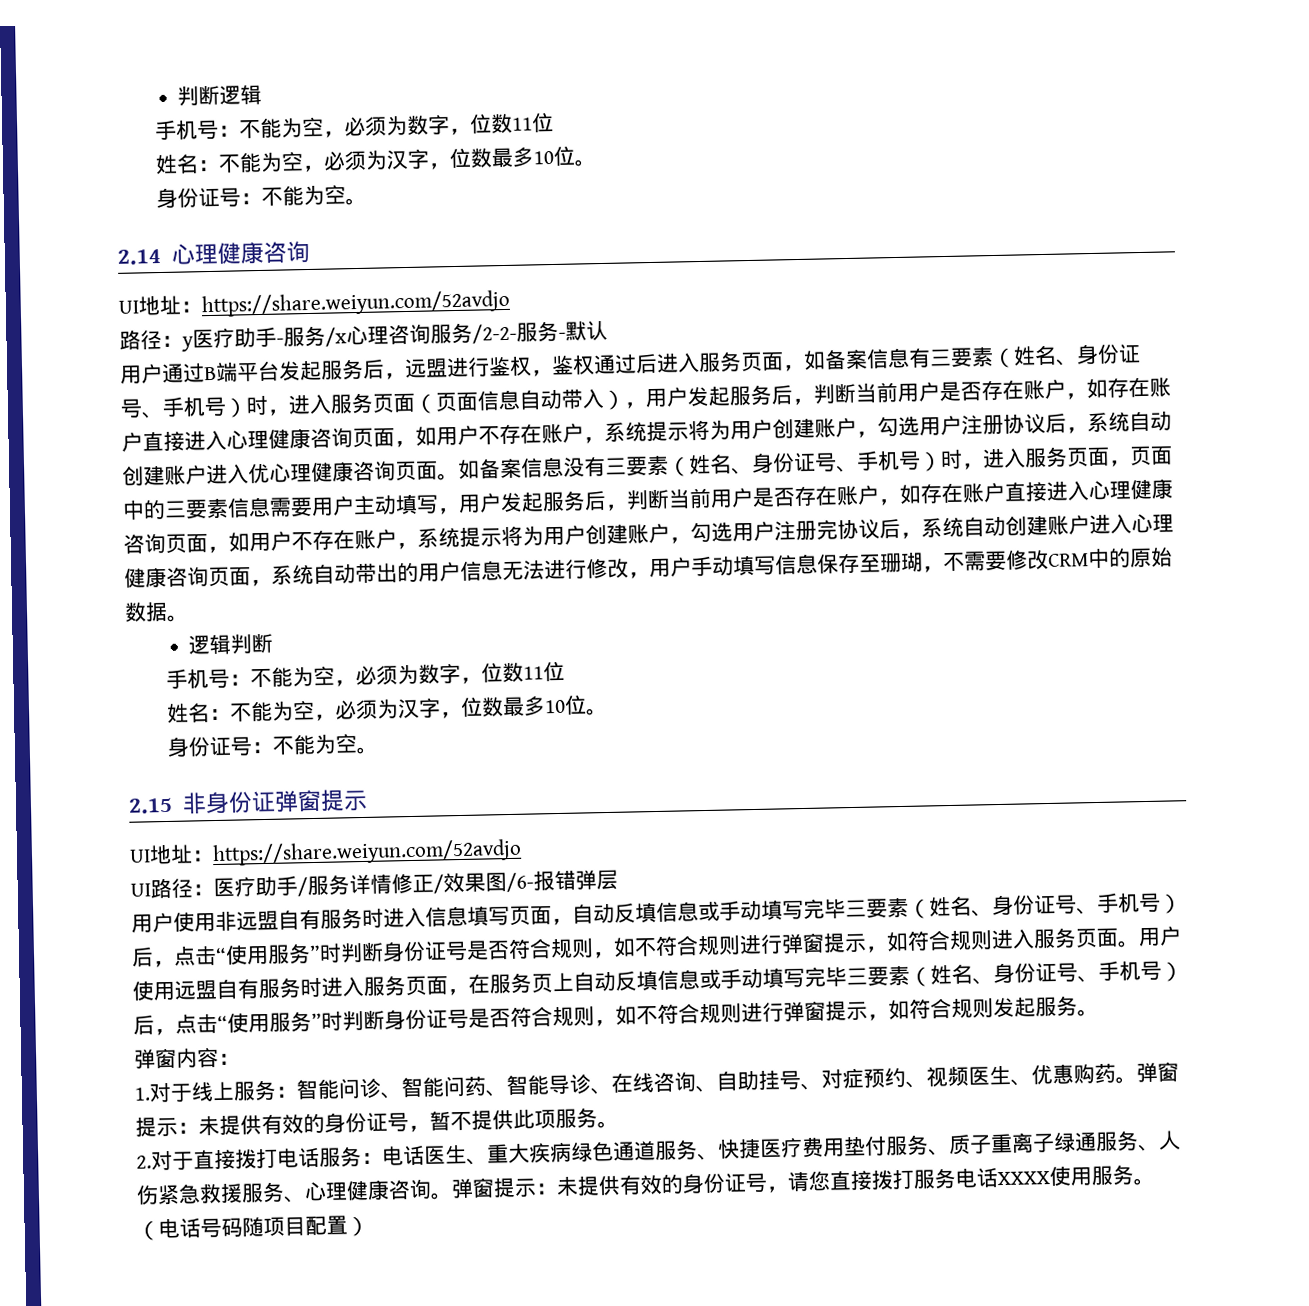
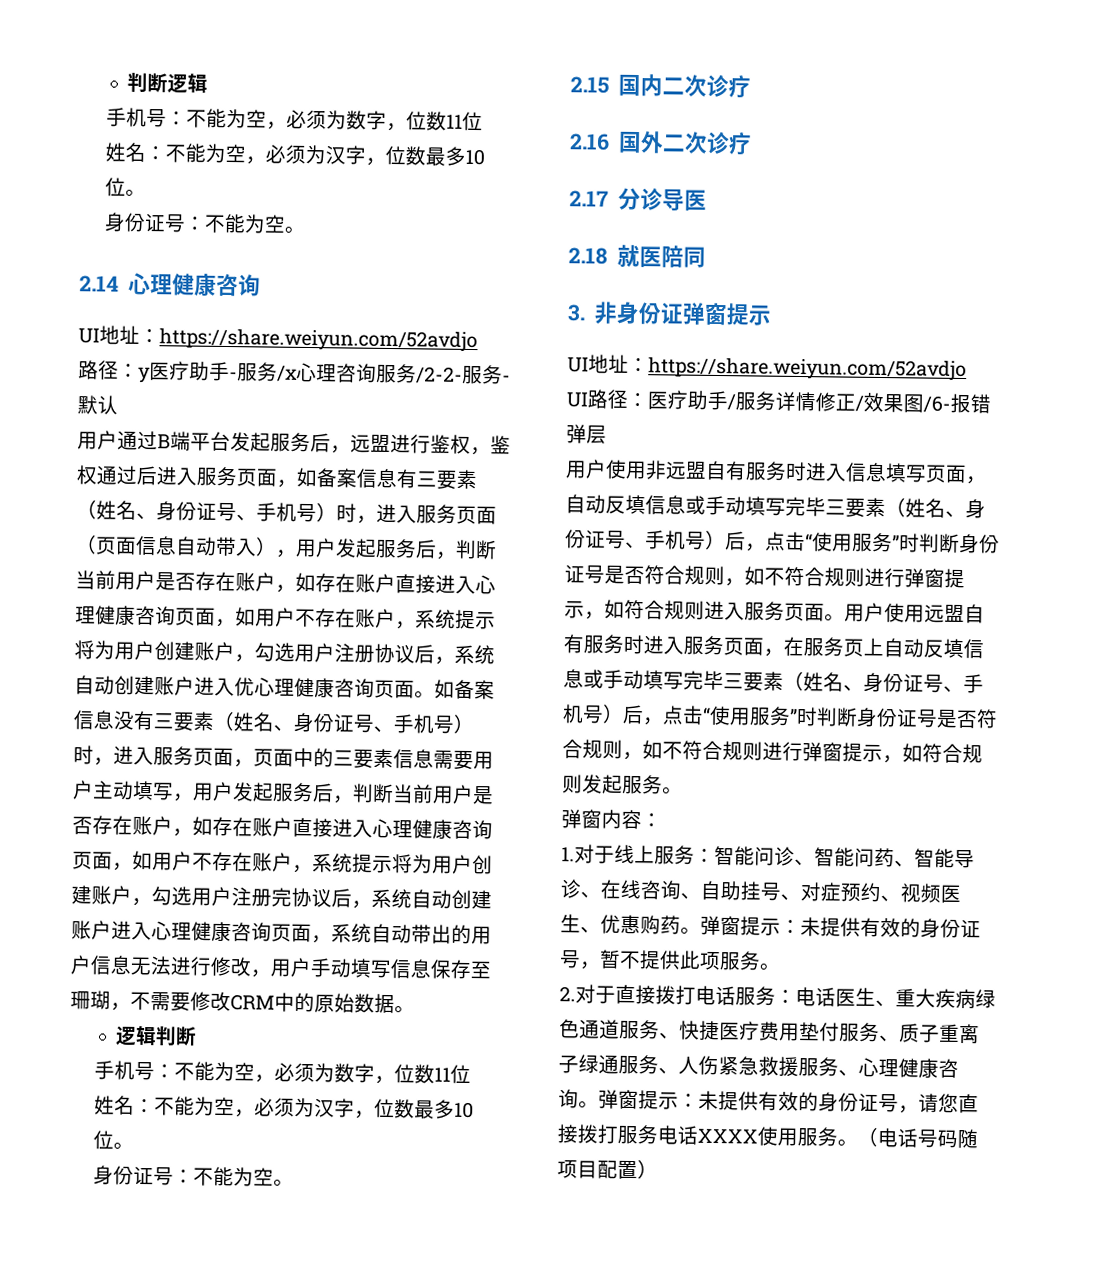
(173, 805) none -> [617,74,751,98] [569,131,752,155] [569,187,707,211] [568,244,706,268] [567,304,586,322] 国内二次诊疗 // 2.16国外二次诊疗 // 2.17分诊导医 // 2.18就医陪同 // 3.

